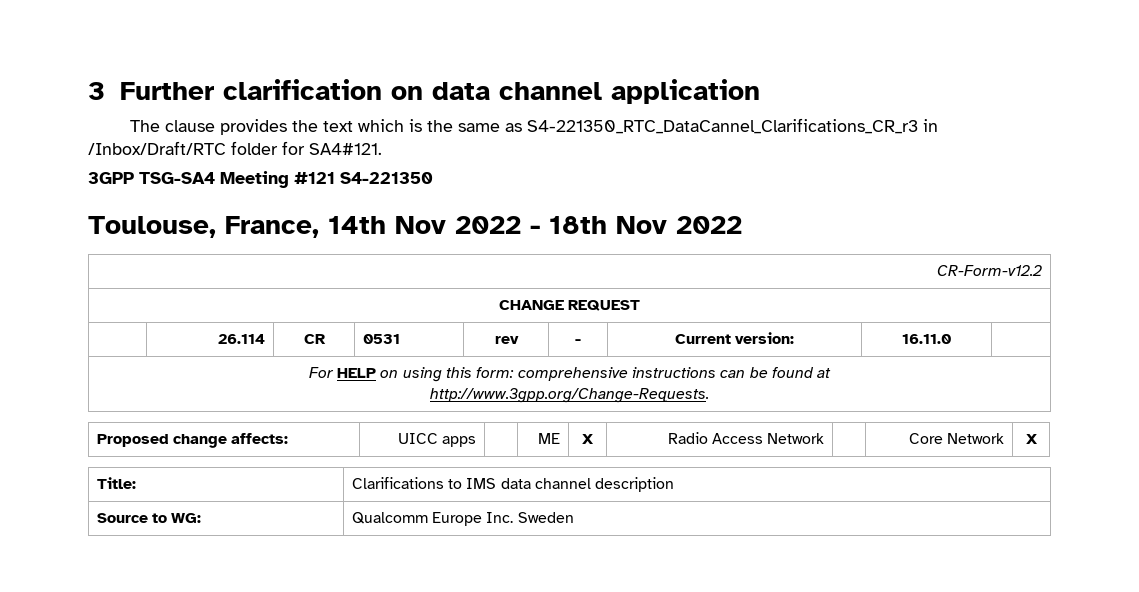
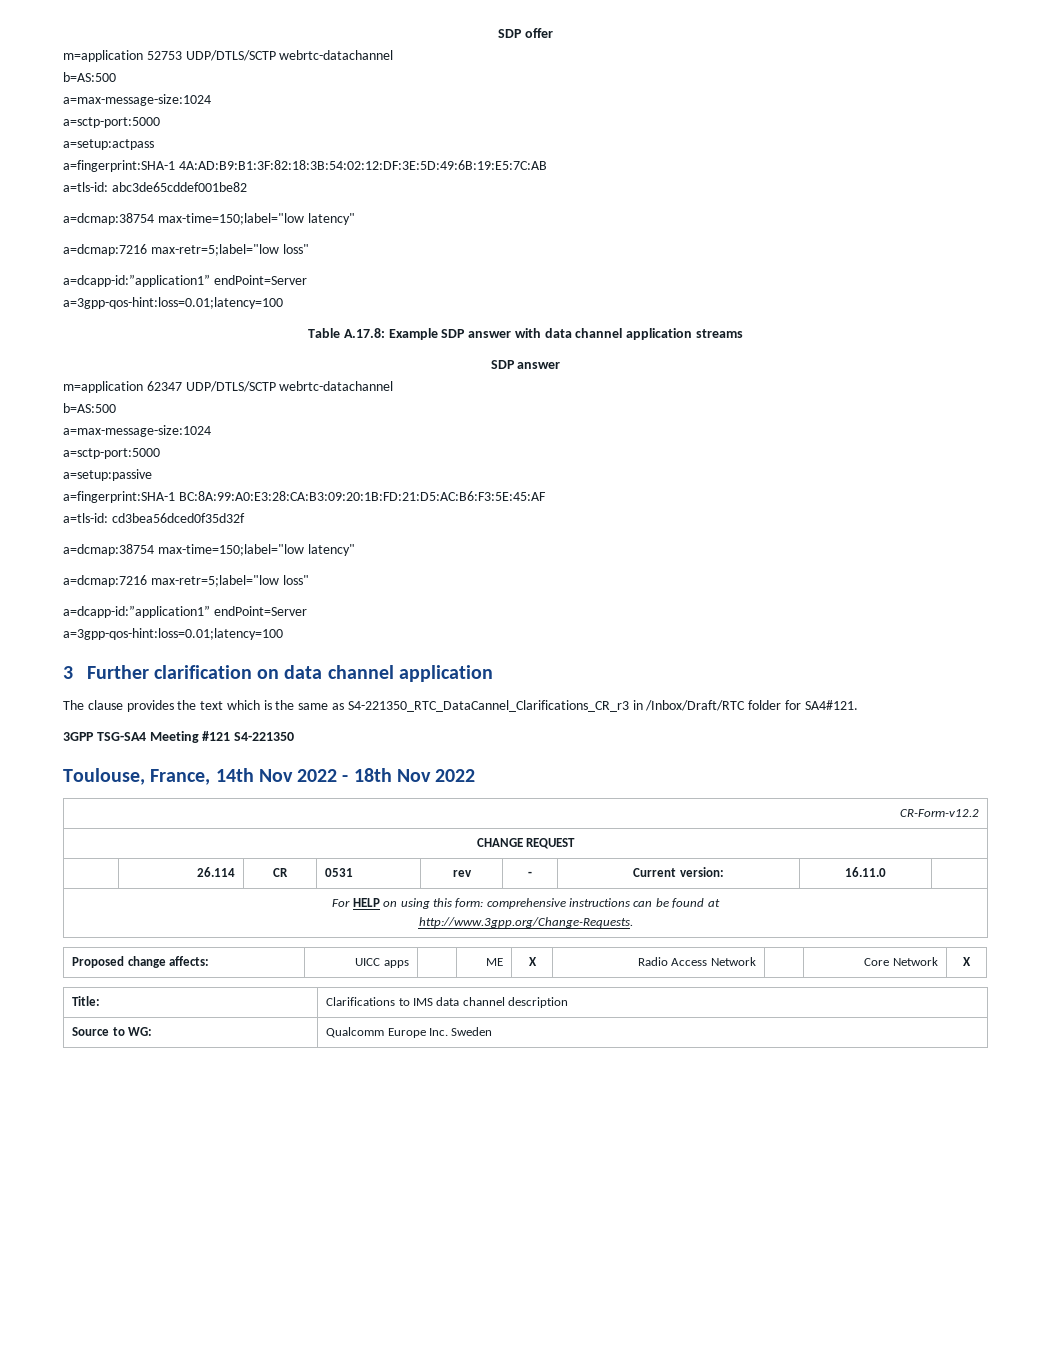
(88, 91) none -> [498,28,553,38] [63,50,394,62] [63,72,116,82] [63,94,211,106] [63,117,160,128] [63,139,154,150] [63,160,547,172] [63,182,247,192] [63,213,355,225] [63,244,309,256] [63,274,307,287] [63,297,283,309] [307,328,744,340] [490,360,561,369] [63,381,394,393] [63,403,116,413] [63,425,211,437] [63,448,160,459] [63,469,152,481] [63,491,546,503] [63,513,245,523] [63,544,355,556] [63,575,309,587] [63,605,307,618] [63,628,283,640] SDP offer // m=application 52753 UDP/DTLS/SCTP webrtc-datachannel // b=AS:500 // a=max-message-size:1024 // a=sctp-port:5000 // a=setup:actpass // a=fingerprint:SHA-1 4A:AD:B9:B1:3F:82:18:3B:54:02:12:DF:3E:5D:49:6B:19:E5:7C:AB // a=tls-id: abc3de65cddef001be82 // a=dcmap:38754 max-time=150;label="low latency" // a=dcmap:7216 max-retr=5;label="low loss" // a=dcapp-id:”application1” endPoint=Server // a=3gpp-qos-hint:loss=0.01;latency=100 // Table A.17.8: Example SDP answer with data channel application streams // SDP answer // m=application 62347 UDP/DTLS/SCTP webrtc-datachannel // b=AS:500 // a=max-message-size:1024 // a=sctp-port:5000 // a=setup:passive // a=fingerprint:SHA-1 BC:8A:99:A0:E3:28:CA:B3:09:20:1B:FD:21:D5:AC:B6:F3:5E:45:AF // a=tls-id: cd3bea56dced0f35d32f // a=dcmap:38754 max-time=150;label="low latency" // a=dcmap:7216 max-retr=5;label="low loss" // a=dcapp-id:”application1” endPoint=Server // a=3gpp-qos-hint:loss=0.01;latency=100 //

